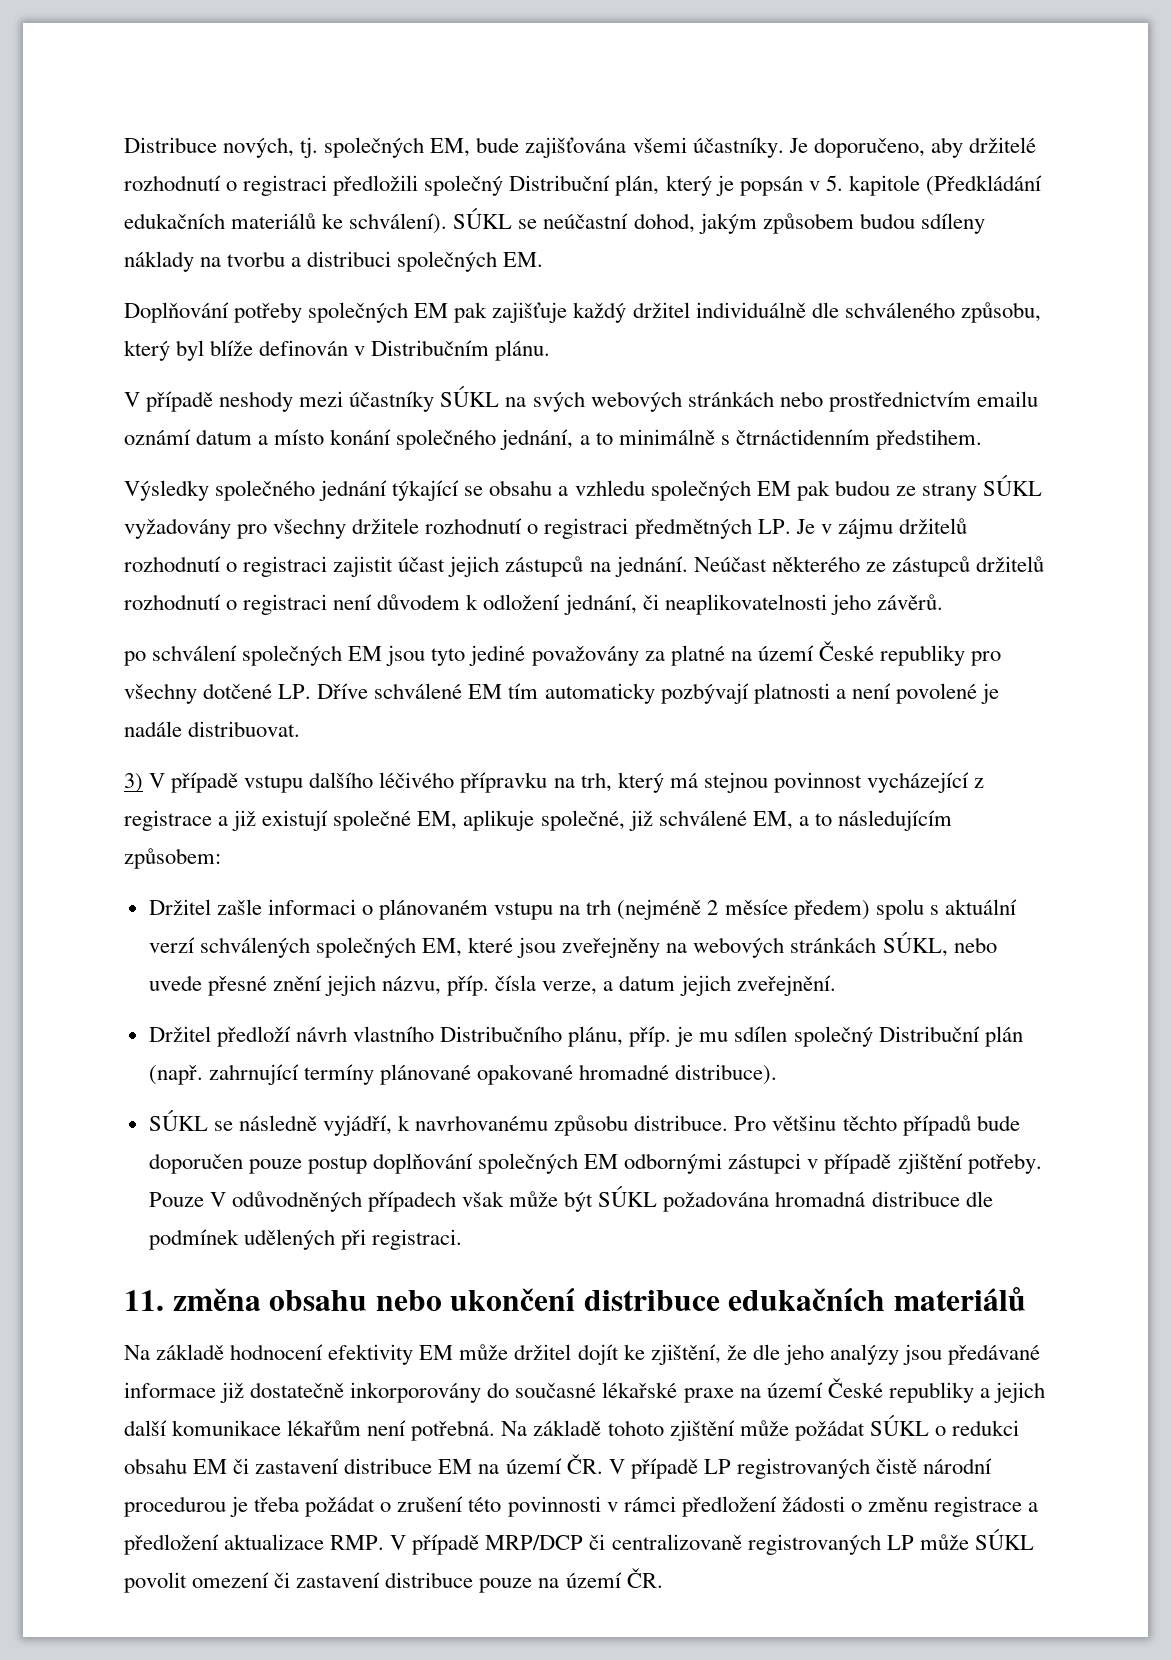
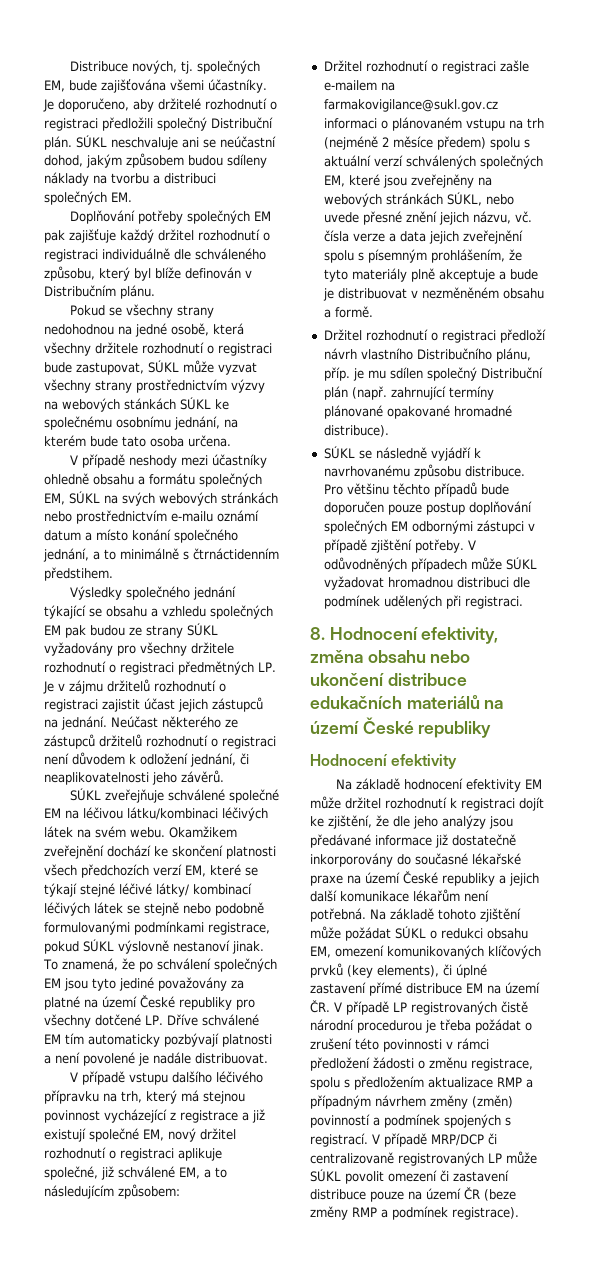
[615,175,1042,196] [124,208,513,234] plán, který je popsán v 5. kapitole (Předkládání edukačních materiálů ke schválení). SÚKL -> [44,135,199,150] plán. SÚKL neschvaluje ani
(690, 310) none -> [198,229,270,241] [44,249,98,262] rozhodnutí o registraci
(551, 350) none -> [69,304,214,318] [44,323,244,337] [44,342,272,356] [44,360,257,375] [44,379,265,393] [44,397,229,412] [44,416,238,430] [44,435,231,447] // Pokud se všechny strany nedohodnou na jedné osobě, která všechny držitele rozhodnutí o registraci bude zastupovat, SÚKL může vyzvat všechny strany prostřednictvím výzvy na webových stánkách SÚKL ke společnému osobnímu jednání, na kterém bude tato osoba určena.
(435, 401) none -> [44,473,262,487] [44,493,65,505] ohledně obsahu a formátu společných EM,
[976,391,1038,407] emailu -> [171,511,213,522] e-mailu
(943, 602) none -> [69,788,279,803] [44,807,268,821] [44,826,237,838] [44,845,276,859] [44,864,258,878] [44,883,252,897] [44,902,264,916] [44,921,270,935] [44,939,264,954] [43,958,135,971] SÚKL zveřejňuje schválené společné EM na léčivou látku/kombinaci léčivých látek na svém webu. Okamžikem zveřejnění dochází ke skončení platnosti všech předchozích verzí EM, které se týkají stejné léčivé látky/ kombinací léčivých látek se stejně nebo podobně formulovanými podmínkami registrace, pokud SÚKL výslovně nestanoví jinak. To znamená, že
[124,773,143,793] 3) -> (268, 1058) none
(458, 820) none -> [168,1128,236,1142] [44,1147,174,1161] nový držitel rozhodnutí o registraci
[216,899,262,915] zašle -> [365,60,529,74] [323,80,395,91] [323,99,498,112] rozhodnutí o registraci zašle e-mailem na farmakovigilance@sukl.gov.cz
[447,975,836,996] [148,1026,211,1042] příp. čísla verze, a datum jejich zveřejnění. // Držitel -> [514,211,532,223] [323,230,523,244] [323,249,522,263] [323,268,538,282] [322,287,544,301] [323,306,373,318] [323,329,496,343] vč. čísla verze a data jejich zveřejnění spolu s písemným prohlášením, že tyto materiály plně akceptuje a bude je distribuovat v nezměněném obsahu a formě. // Držitel rozhodnutí o registraci
[322,1115,392,1136] vyjádří, -> [430,447,471,461] vyjádří
[148,1192,204,1207] Pouze -> (464, 546) none
[462,1186,960,1212] však může být SÚKL požadována hromadná distribuce -> [470,557,537,570] [323,576,509,590] může SÚKL vyžadovat hromadnou distribuci
[124,1290,164,1311] 11. -> [310,627,499,644] 8. Hodnocení efektivity,
(1026, 1299) none -> [484,700,504,709] [310,717,492,738] [310,754,458,769] na území České republiky // Hodnocení efektivity
(572, 1352) none -> [385,797,515,811] rozhodnutí k registraci
[193,1458,340,1474] EM či zastavení -> [310,945,541,959] [310,963,487,978] [310,982,402,996] EM, omezení komunikovaných klíčových prvků (key elements), či úplné zastavení přímé
[934,1496,1039,1517] [124,1534,385,1555] registrace a předložení aktualizace RMP. -> [471,1058,533,1071] [310,1076,533,1090] [310,1095,513,1109] [310,1114,511,1128] [310,1133,368,1147] registrace, spolu s předložením aktualizace RMP a případným návrhem změny (změn) povinností a podmínek spojených s registrací.
[626,1568,663,1588] ČR. -> [464,1187,516,1201] [310,1206,519,1220] ČR (beze změny RMP a podmínek registrace).

